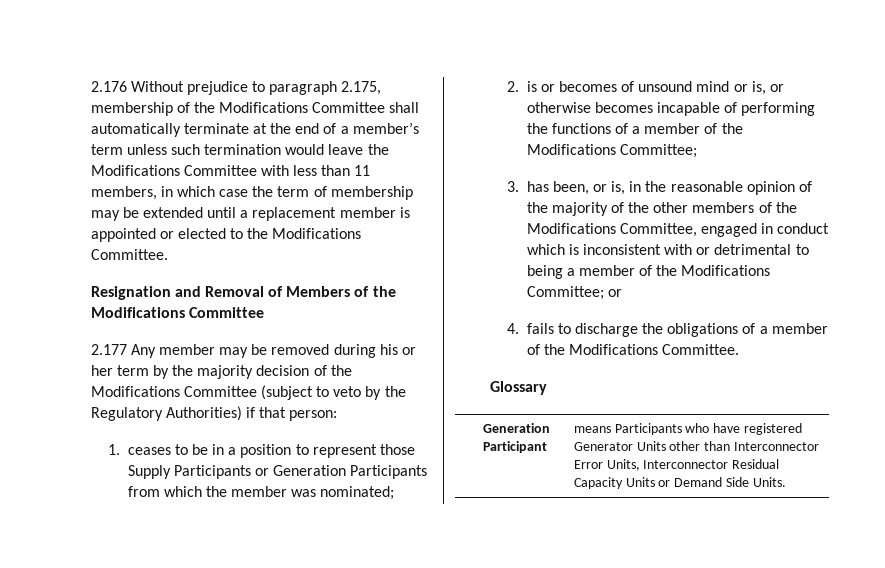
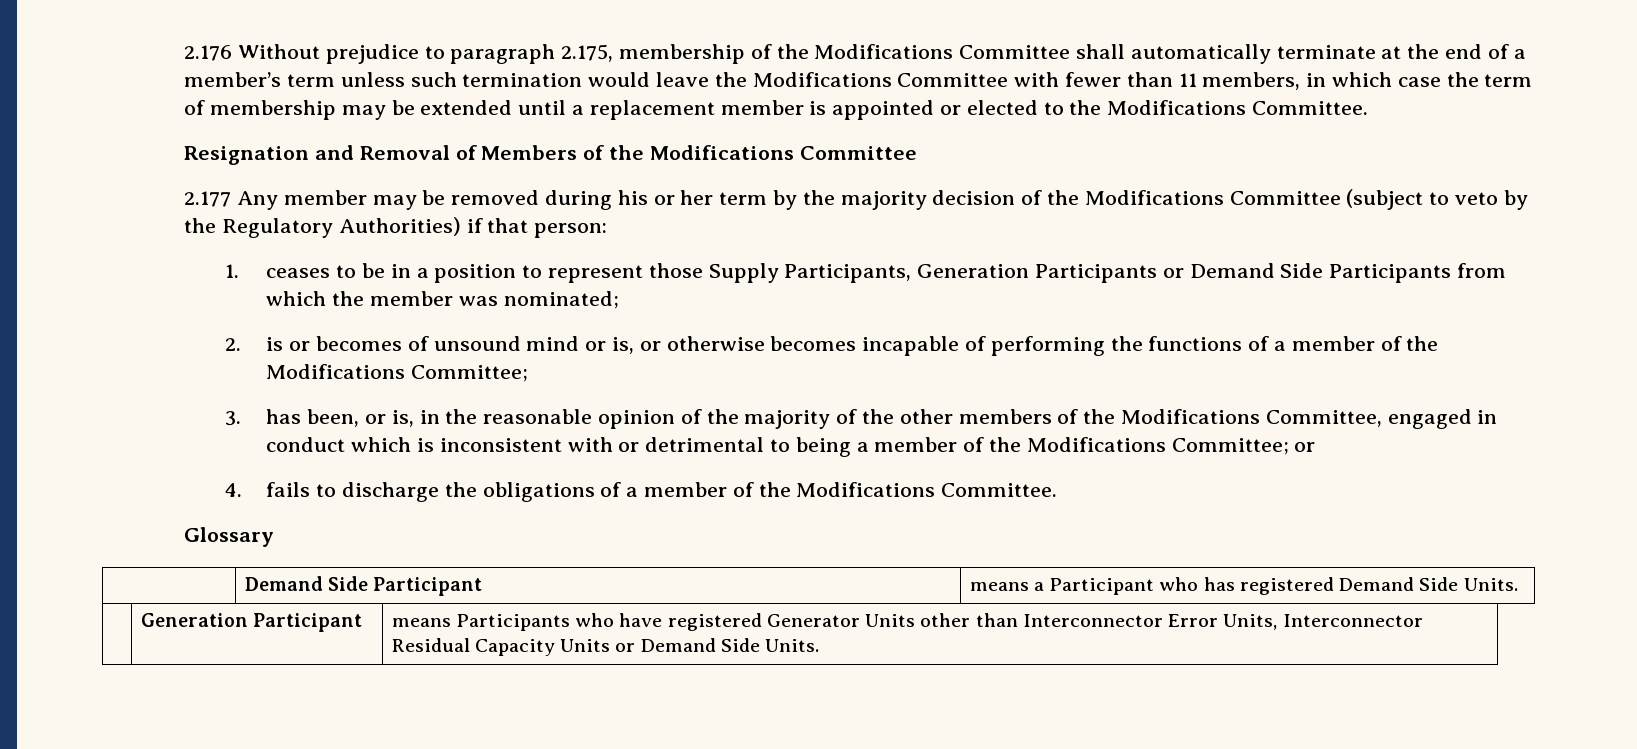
[293,165,318,176] less -> [1065,72,1122,87] fewer
[173,465,347,479] Participants or Generation -> [784,263,1324,283] Participants, Generation Participants or Demand Side
(547, 388) none -> [244,576,483,596] [969,577,1518,595] // | Demand Side Participant | means a Participant who has registered Demand Side Units.

